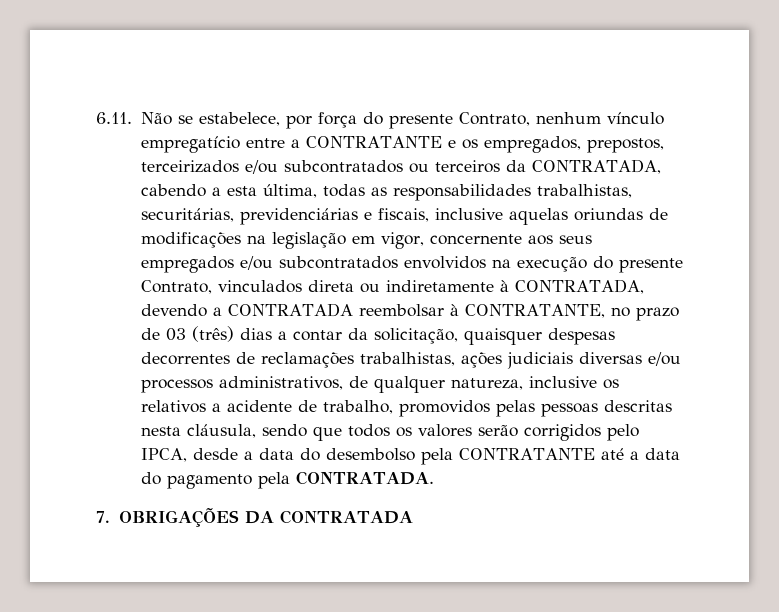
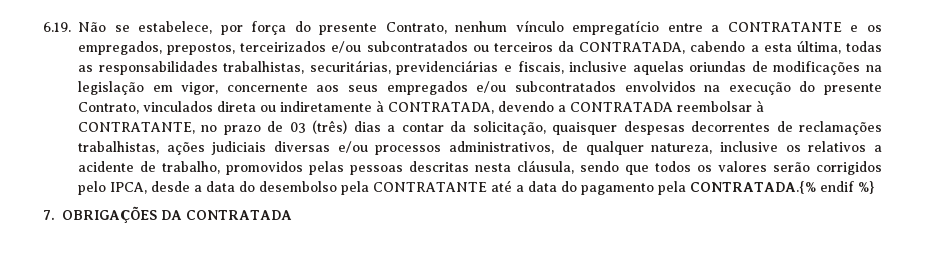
[96,112,132,124] 6.11. -> [43,22,71,32] 6.19.
[295,471,434,485] CONTRATADA. -> [690,181,874,194] CONTRATADA.{% endif %}

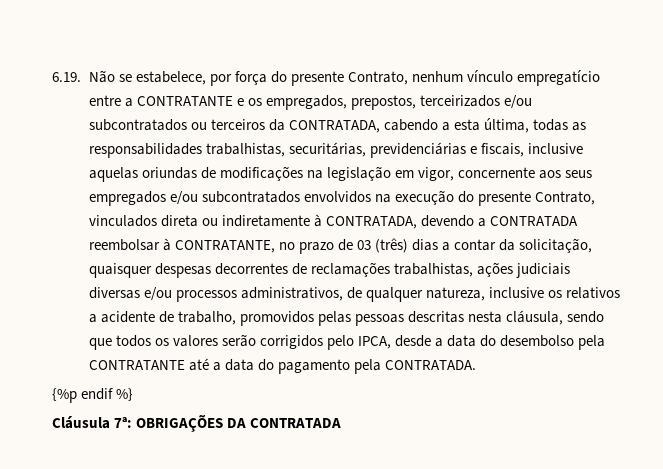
[690,181,816,194] CONTRATADA.{% -> [384,360,476,370] [52,388,77,403] CONTRATADA. // {%p
[43,210,55,220] 7. -> [52,416,133,429] Cláusula 7ª:

